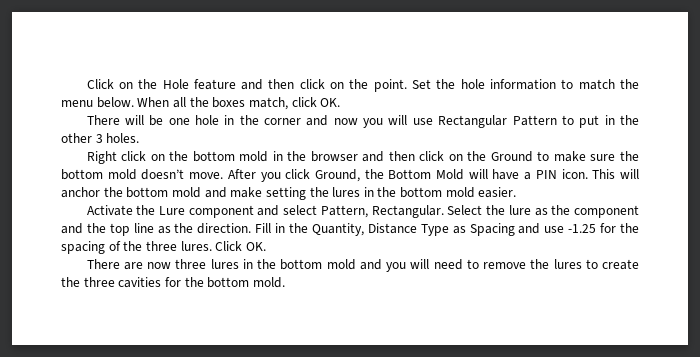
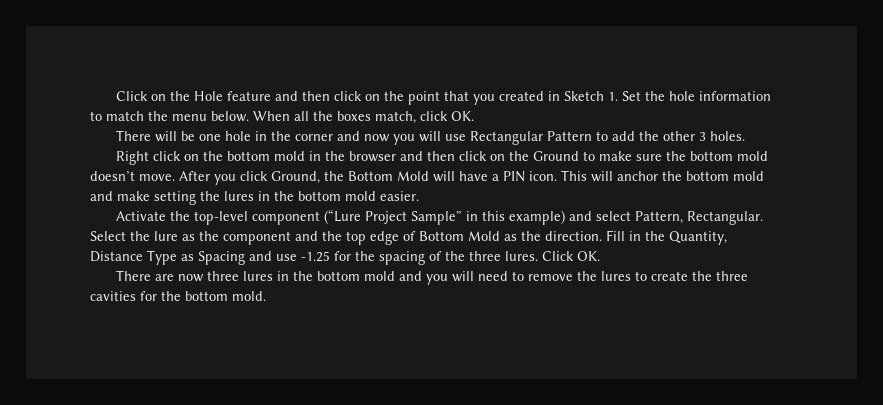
[373,79,407,92] point. -> [408,91,619,105] point that you created in Sketch 1.
[579,115,615,128] put in -> [612,131,636,141] add
[159,205,254,218] Lure component -> [194,209,566,225] top-level component (“Lure Project Sample” in this example)
[133,223,154,233] line -> [370,231,500,245] edge of Bottom Mold

